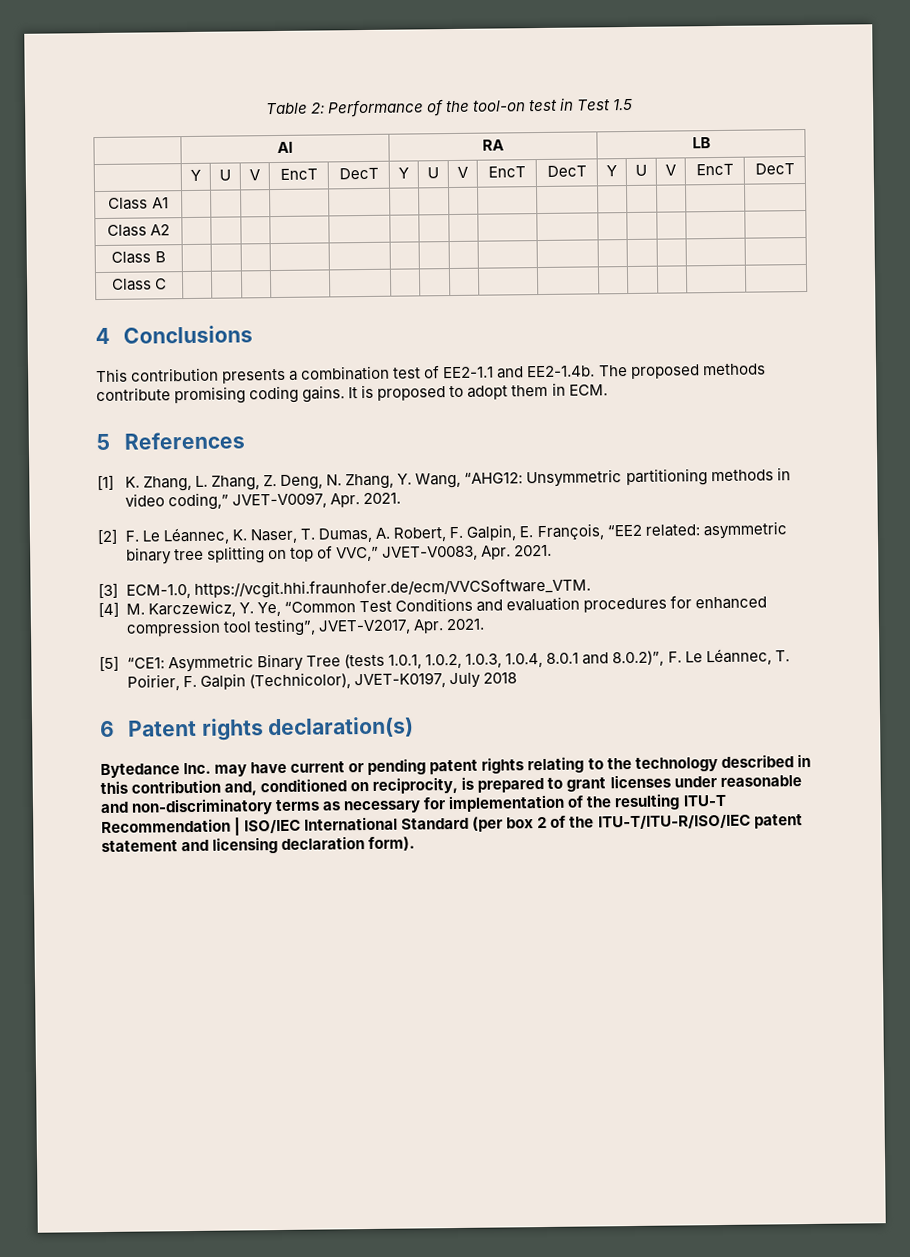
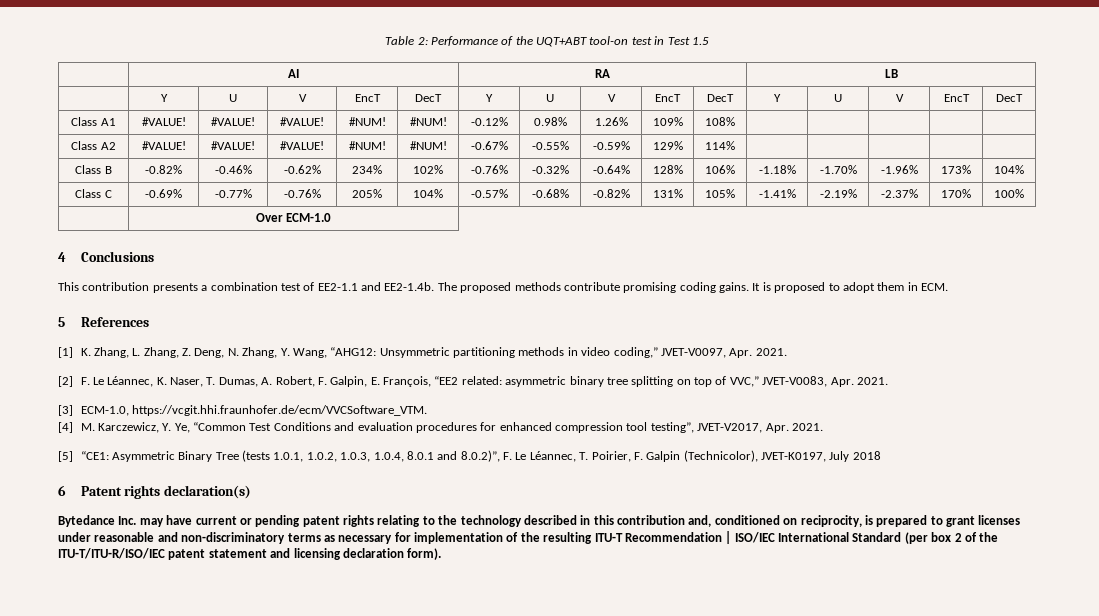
(470, 106) none -> [536,37,587,47] UQT+ABT
[106,224,171,237] [111,251,166,264] [111,278,168,291] | | | | | | | | | | | | | | // Class A2 | | | | | | | | | | | | | | | // Class B | | | | | | | | | | | | | | | // Class C | | | | | | | | | | | | | | | -> [141,117,186,126] [211,117,255,126] [280,117,324,126] [348,117,386,126] [409,117,447,126] [470,117,508,126] [533,117,567,126] [594,117,628,126] [652,117,683,126] [705,117,735,126] [71,141,116,150] [141,141,186,150] [211,141,255,150] [280,141,324,150] [348,141,386,150] [409,141,447,150] [470,141,508,150] [531,141,569,150] [592,141,630,150] [652,141,683,150] [705,141,735,150] [75,165,112,174] [145,165,182,174] [214,165,252,174] [283,165,321,174] [352,165,382,174] [413,165,443,174] [470,165,508,174] [531,165,569,174] [592,165,630,174] [652,165,683,174] [705,165,735,174] [758,165,796,174] [819,165,857,174] [880,165,918,174] [941,165,971,174] [994,165,1024,174] [75,189,112,198] [145,189,182,198] [214,189,252,198] [283,189,321,198] [352,189,382,198] [413,189,443,198] [470,189,508,198] [531,189,569,198] [592,189,630,198] [652,189,683,198] [705,189,735,198] [758,189,796,198] [819,189,857,198] [880,189,918,198] [941,189,971,198] [994,189,1024,198] [255,213,332,222] #VALUE! | #VALUE! | #VALUE! | #NUM! | #NUM! | -0.12% | 0.98% | 1.26% | 109% | 108% | | | | | // Class A2 | #VALUE! | #VALUE! | #VALUE! | #NUM! | #NUM! | -0.67% | -0.55% | -0.59% | 129% | 114% | | | | | // Class B | -0.82% | -0.46% | -0.62% | 234% | 102% | -0.76% | -0.32% | -0.64% | 128% | 106% | -1.18% | -1.70% | -1.96% | 173% | 104% // Class C | -0.69% | -0.77% | -0.76% | 205% | 104% | -0.57% | -0.68% | -0.82% | 131% | 105% | -1.41% | -2.19% | -2.37% | 170% | 100% // | Over ECM-1.0

